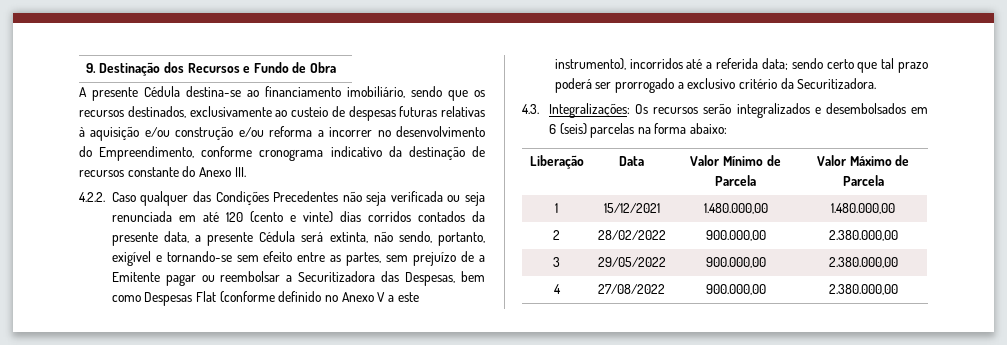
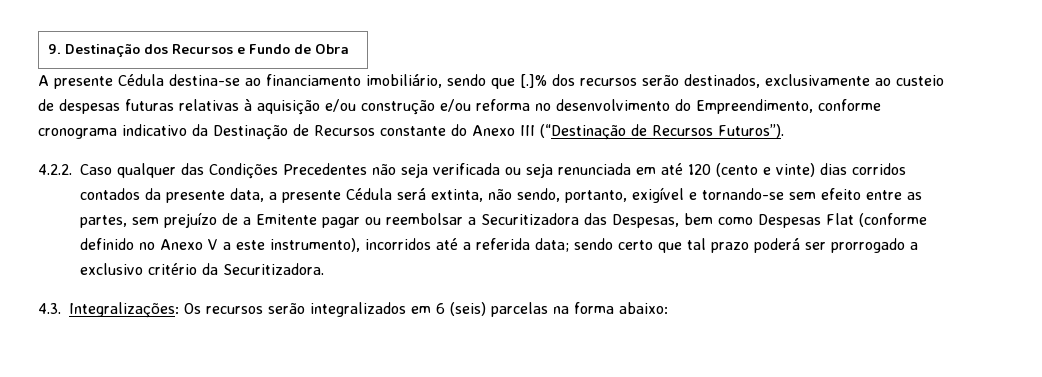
[474,90,485,97] [79,110,124,117] os recursos -> [520,74,679,88] [.]% dos recursos serão
[317,127,373,137] a incorrer -> (530, 105) none
[408,146,486,160] [79,166,246,177] destinação de recursos constante do Anexo III. -> [213,124,784,140] Destinação de Recursos constante do Anexo III (“Destinação de Recursos Futuros”).
[814,103,906,114] e desembolsados -> (406, 309) none
[529,155,584,169] [619,156,644,166] [690,155,781,166] [715,175,756,186] [816,155,910,166] [842,175,884,186] [555,203,558,213] [603,203,660,213] [703,203,768,214] [831,203,895,214] [553,230,560,240] [597,230,666,240] [705,230,766,241] [828,230,898,241] [553,257,560,267] [597,257,666,267] [705,257,766,268] [828,257,898,268] [553,284,561,294] [598,284,666,294] [705,284,766,295] [828,284,898,295] // Liberação | Data | Valor Mínimo de Parcela | Valor Máximo de Parcela // 1 | 15/12/2021 | 1.480.000,00 | 1.480.000,00 // 2 | 28/02/2022 | 900.000,00 | 2.380.000,00 // 3 | 29/05/2022 | 900.000,00 | 2.380.000,00 // 4 | 27/08/2022 | 900.000,00 | 2.380.000,00 -> (668, 308) none

